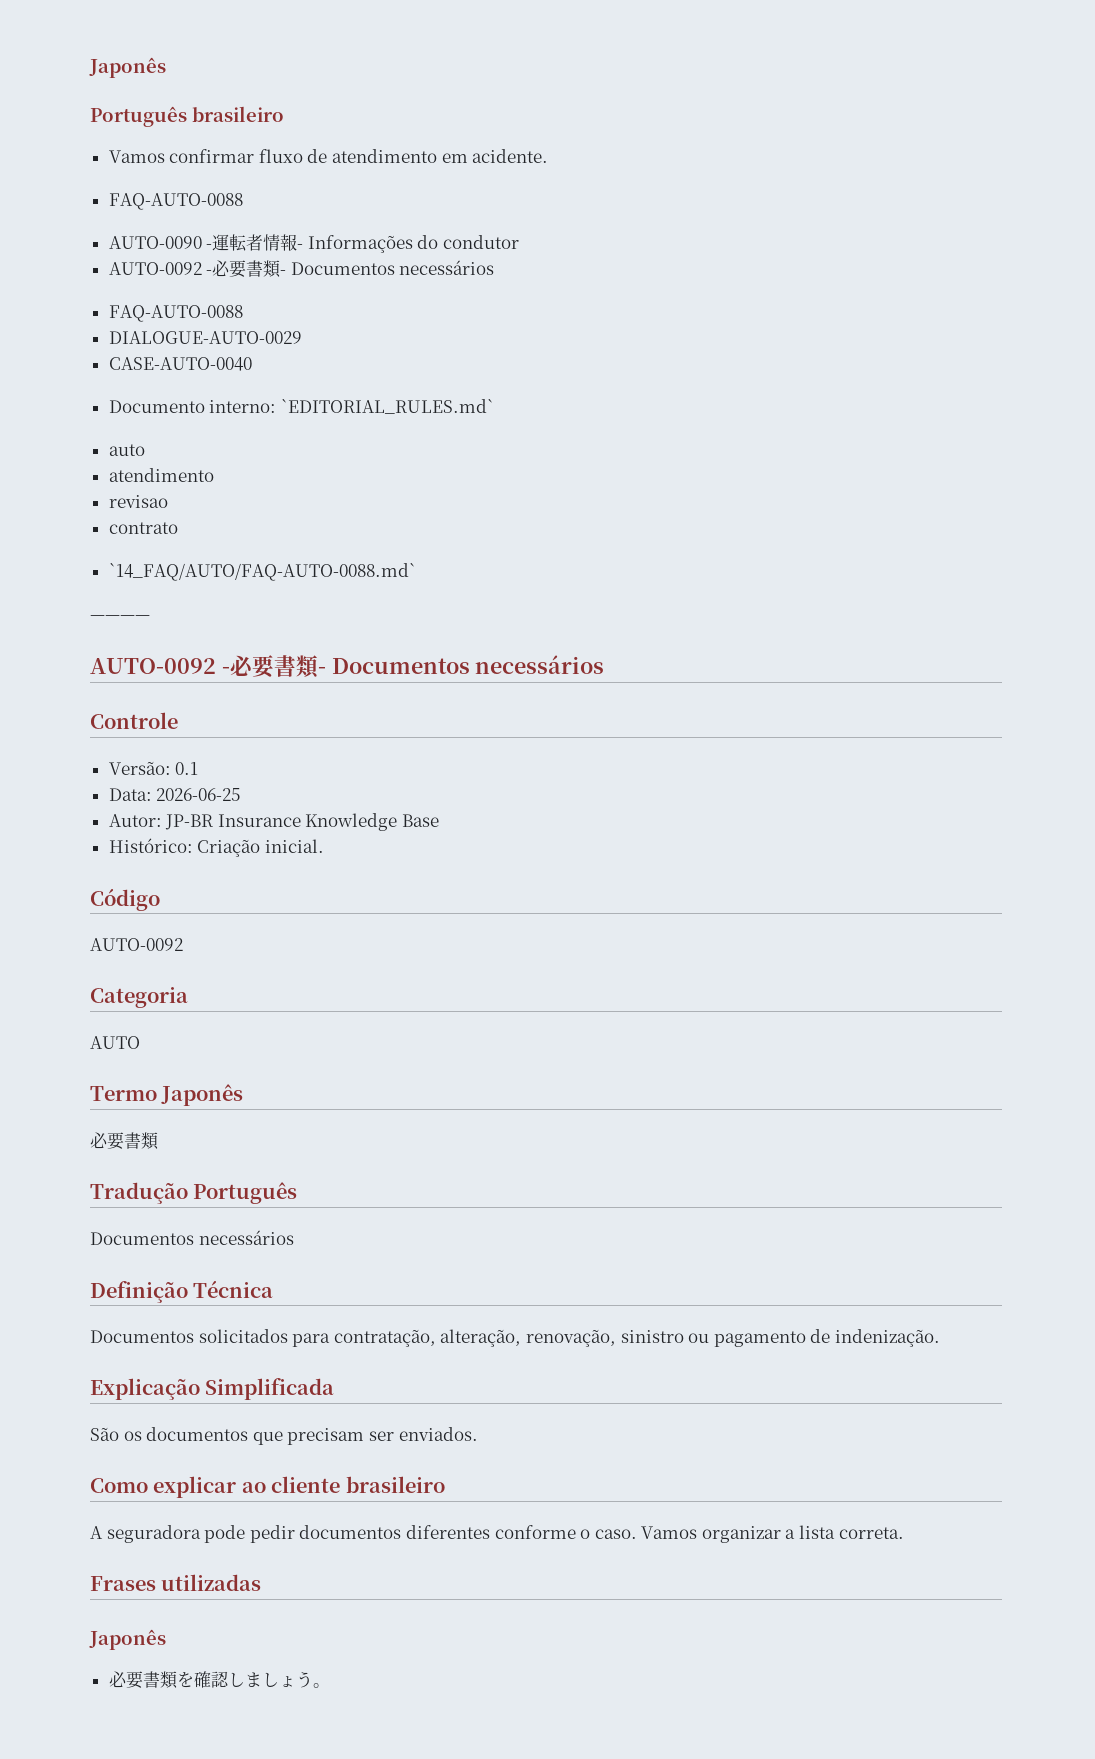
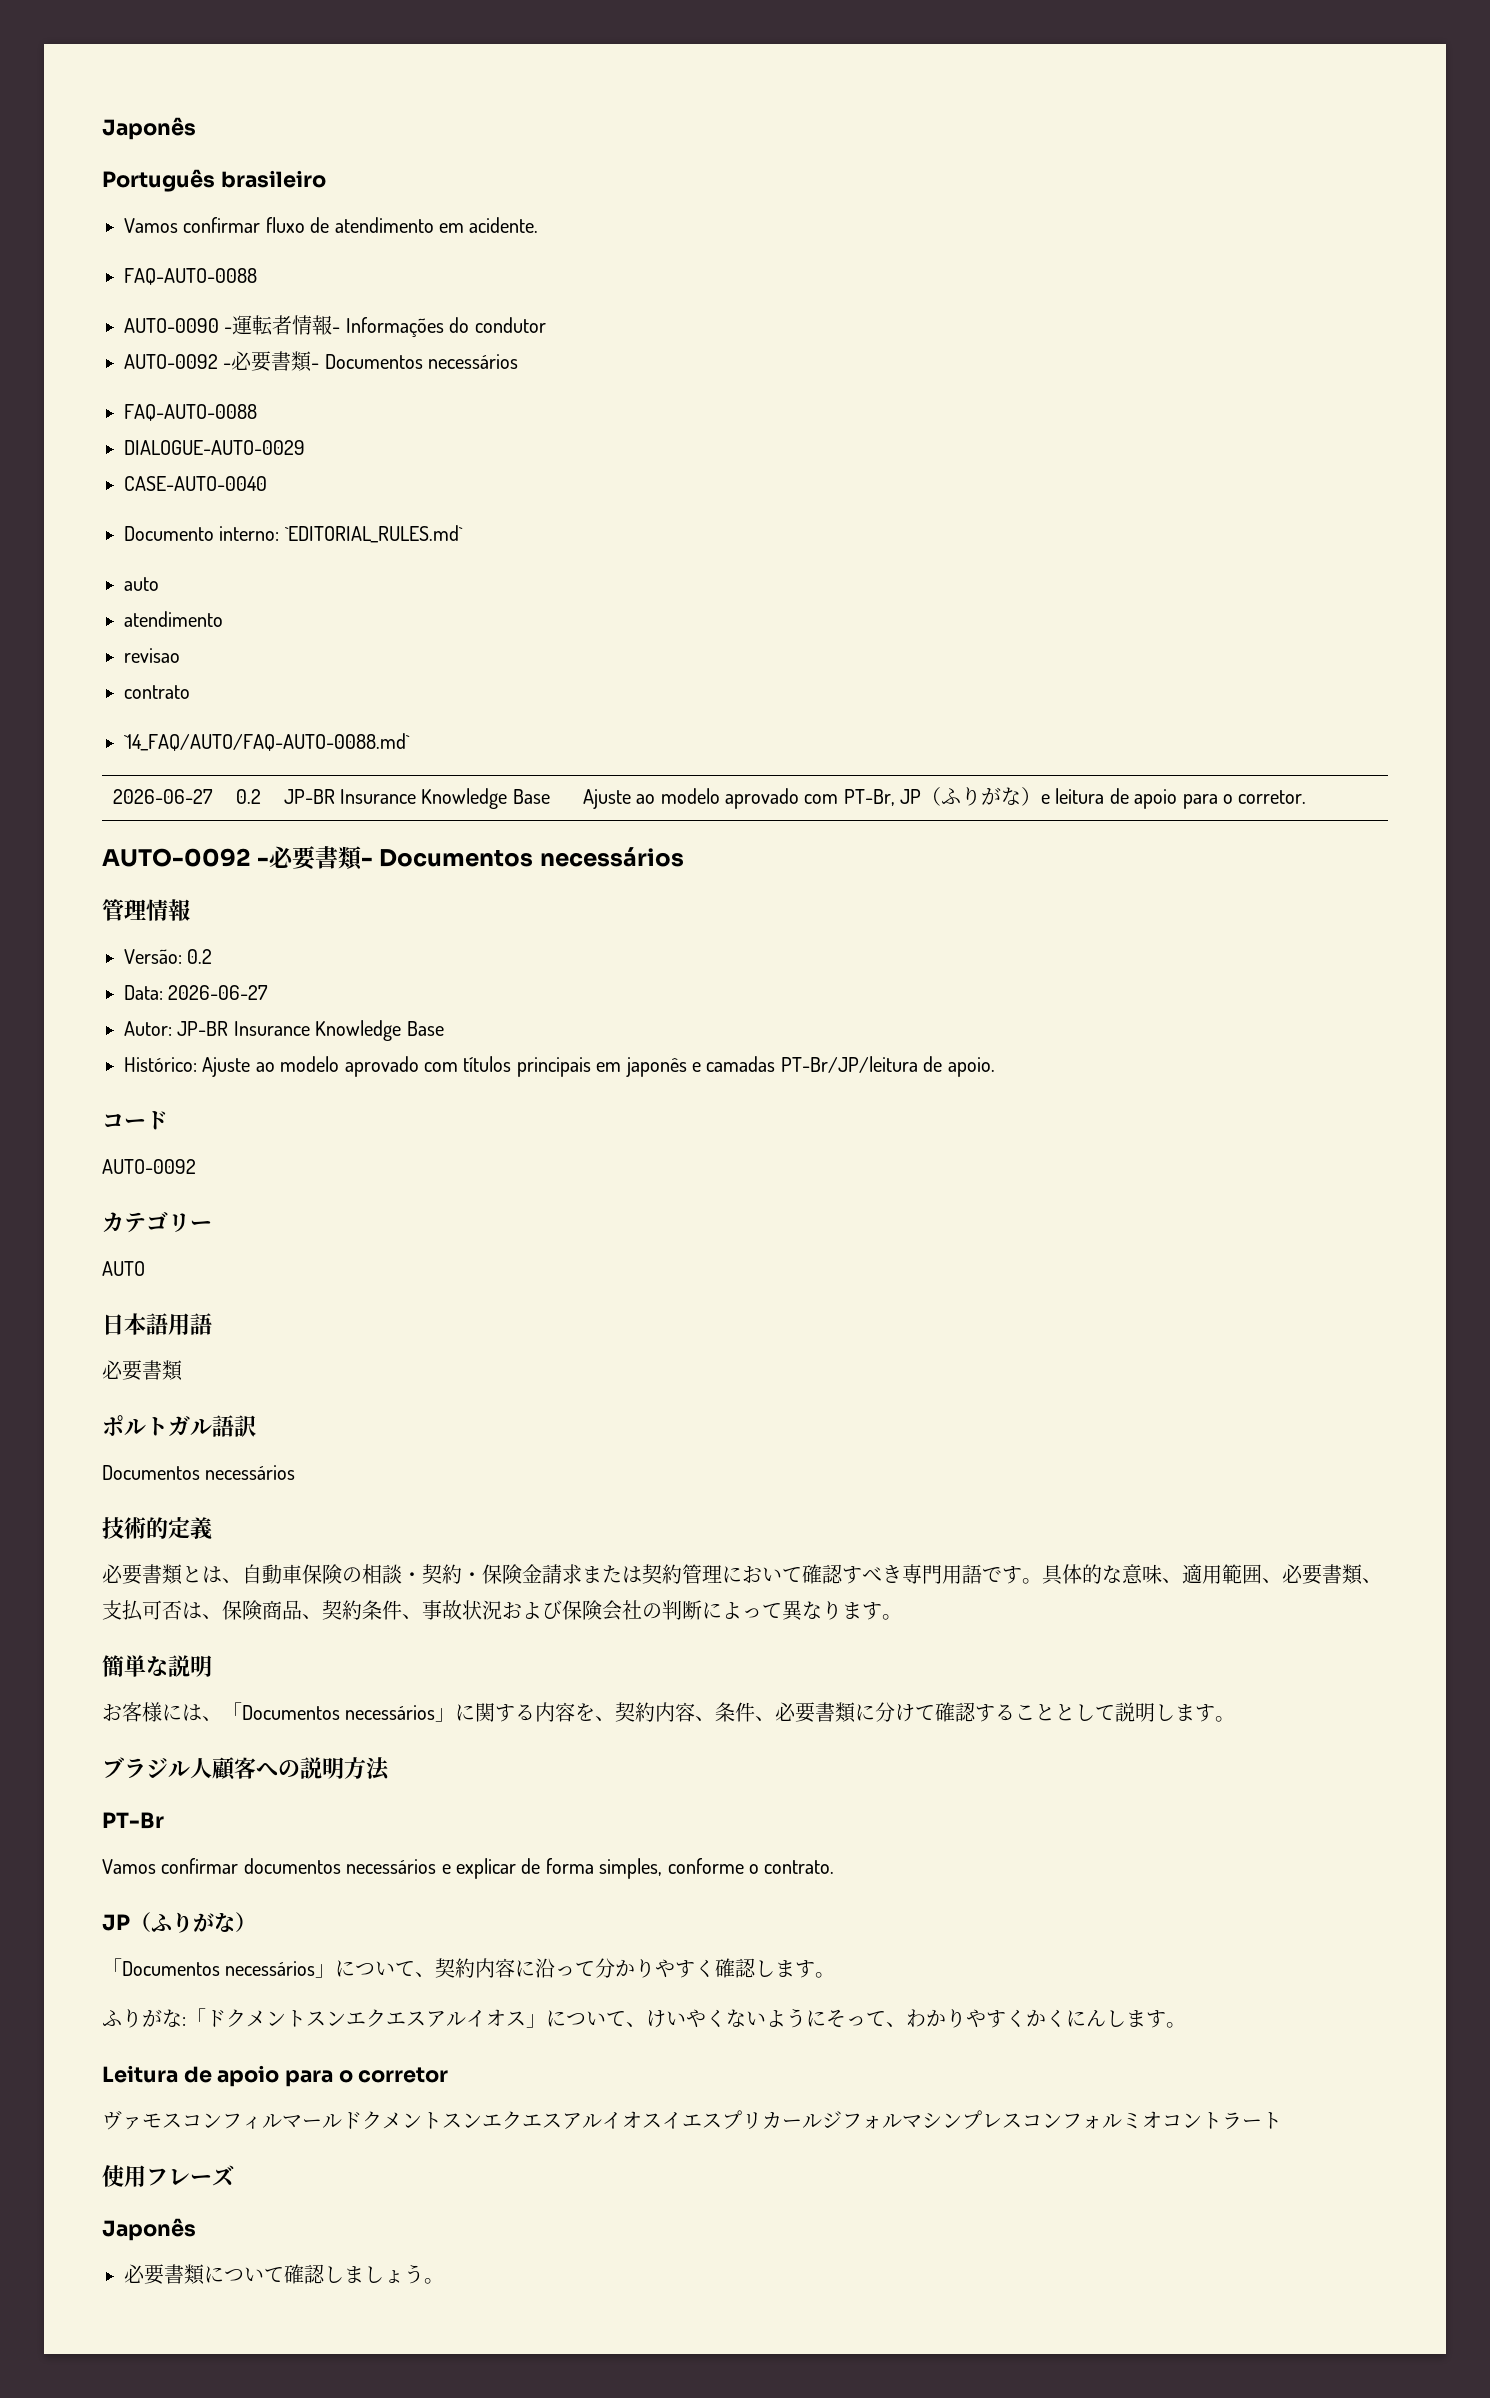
[90,615,150,620] [90,655,605,678] [90,712,178,729] // ———— // AUTO-0092 -必要書類- Documentos necessários // Controle -> [112,789,213,804] [235,789,261,804] [283,788,550,809] [582,787,1307,809] [102,846,684,870] [102,899,190,921] // 2026-06-27 | 0.2 | JP-BR Insurance Knowledge Base | Ajuste ao modelo aprovado com PT-Br, JP（ふりがな）e leitura de apoio para o corretor. // AUTO-0092 -必要書類- Documentos necessários // 管理情報
[175,762,199,775] 0.1 -> [187,949,213,964] 0.2
[156,788,241,801] 2026-06-25 -> [168,985,269,1000] 2026-06-27
[197,839,324,857] [90,888,160,911] Criação inicial. // Código -> [202,1056,995,1077] [102,1111,168,1130] Ajuste ao modelo aprovado com títulos principais em japonês e camadas PT-Br/JP/leitura de apoio. // コード
[90,987,188,1008] Categoria -> [102,1211,212,1233] カテゴリー
[90,1084,244,1106] Termo Japonês -> [102,1313,212,1335] 日本語用語
[90,1182,298,1204] [90,1230,294,1245] [90,1280,274,1303] [90,1329,940,1347] [90,1378,335,1400] [90,1427,478,1445] [90,1476,445,1498] [90,1525,904,1543] [90,1574,262,1591] [89,1629,166,1650] [108,1671,194,1689] Tradução Português // Documentos necessários // Definição Técnica // Documentos solicitados para contratação, alteração, renovação, sinistro ou pagamento de indenização. // Explicação Simplificada // São os documentos que precisam ser enviados. // Como explicar ao cliente brasileiro // A seguradora pode pedir documentos diferentes conforme o caso. Vamos organizar a lista correta. // Frases utilizadas // Japonês // 必要書類を -> [102,1415,256,1437] [102,1465,296,1480] [102,1517,212,1539] [102,1564,1382,1585] [102,1600,902,1621] [102,1655,212,1677] [102,1702,1236,1723] [102,1757,390,1781] [102,1812,164,1829] [102,1858,835,1879] [102,1912,256,1933] [102,1958,836,1978] [102,2008,1186,2028] [102,2065,449,2087] [102,2110,1282,2130] [102,2165,234,2187] [102,2218,196,2241] [124,2264,284,2285] ポルトガル語訳 // Documentos necessários // 技術的定義 // 必要書類とは、自動車保険の相談・契約・保険金請求または契約管理において確認すべき専門用語です。具体的な意味、適用範囲、必要書類、支払可否は、保険商品、契約条件、事故状況および保険会社の判断によって異なります。 // 簡単な説明 // お客様には、「Documentos necessários」に関する内容を、契約内容、条件、必要書類に分けて確認することとして説明します。 // ブラジル人顧客への説明方法 // PT-Br // Vamos confirmar documentos necessários e explicar de forma simples, conforme o contrato. // JP（ふりがな） // 「Documentos necessários」について、契約内容に沿って分かりやすく確認します。 // ふりがな:「ドクメントスンエクエスアルイオス」について、けいやくないようにそって、わかりやすくかくにんします。 // Leitura de apoio para o corretor // ヴァモスコンフィルマールドクメントスンエクエスアルイオスイエスプリカールジフォルマシンプレスコンフォルミオコントラート // 使用フレーズ // Japonês // 必要書類について

